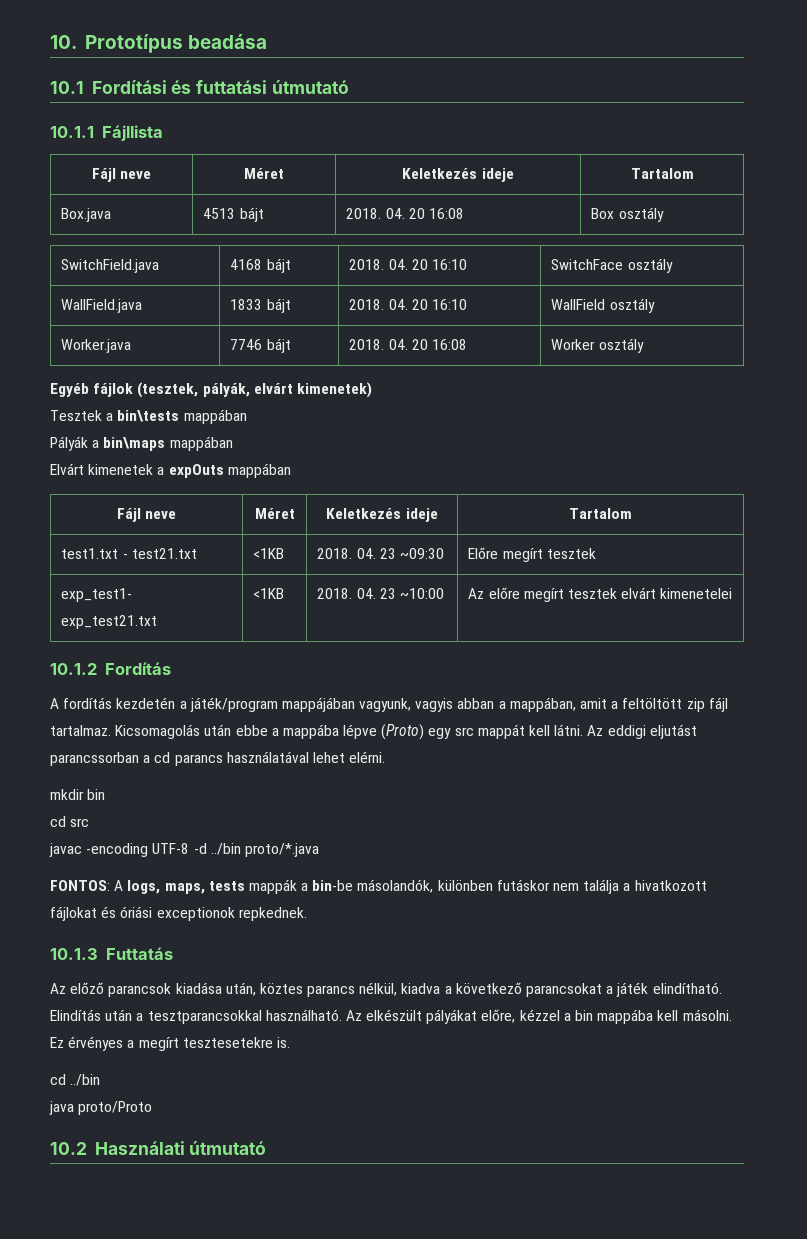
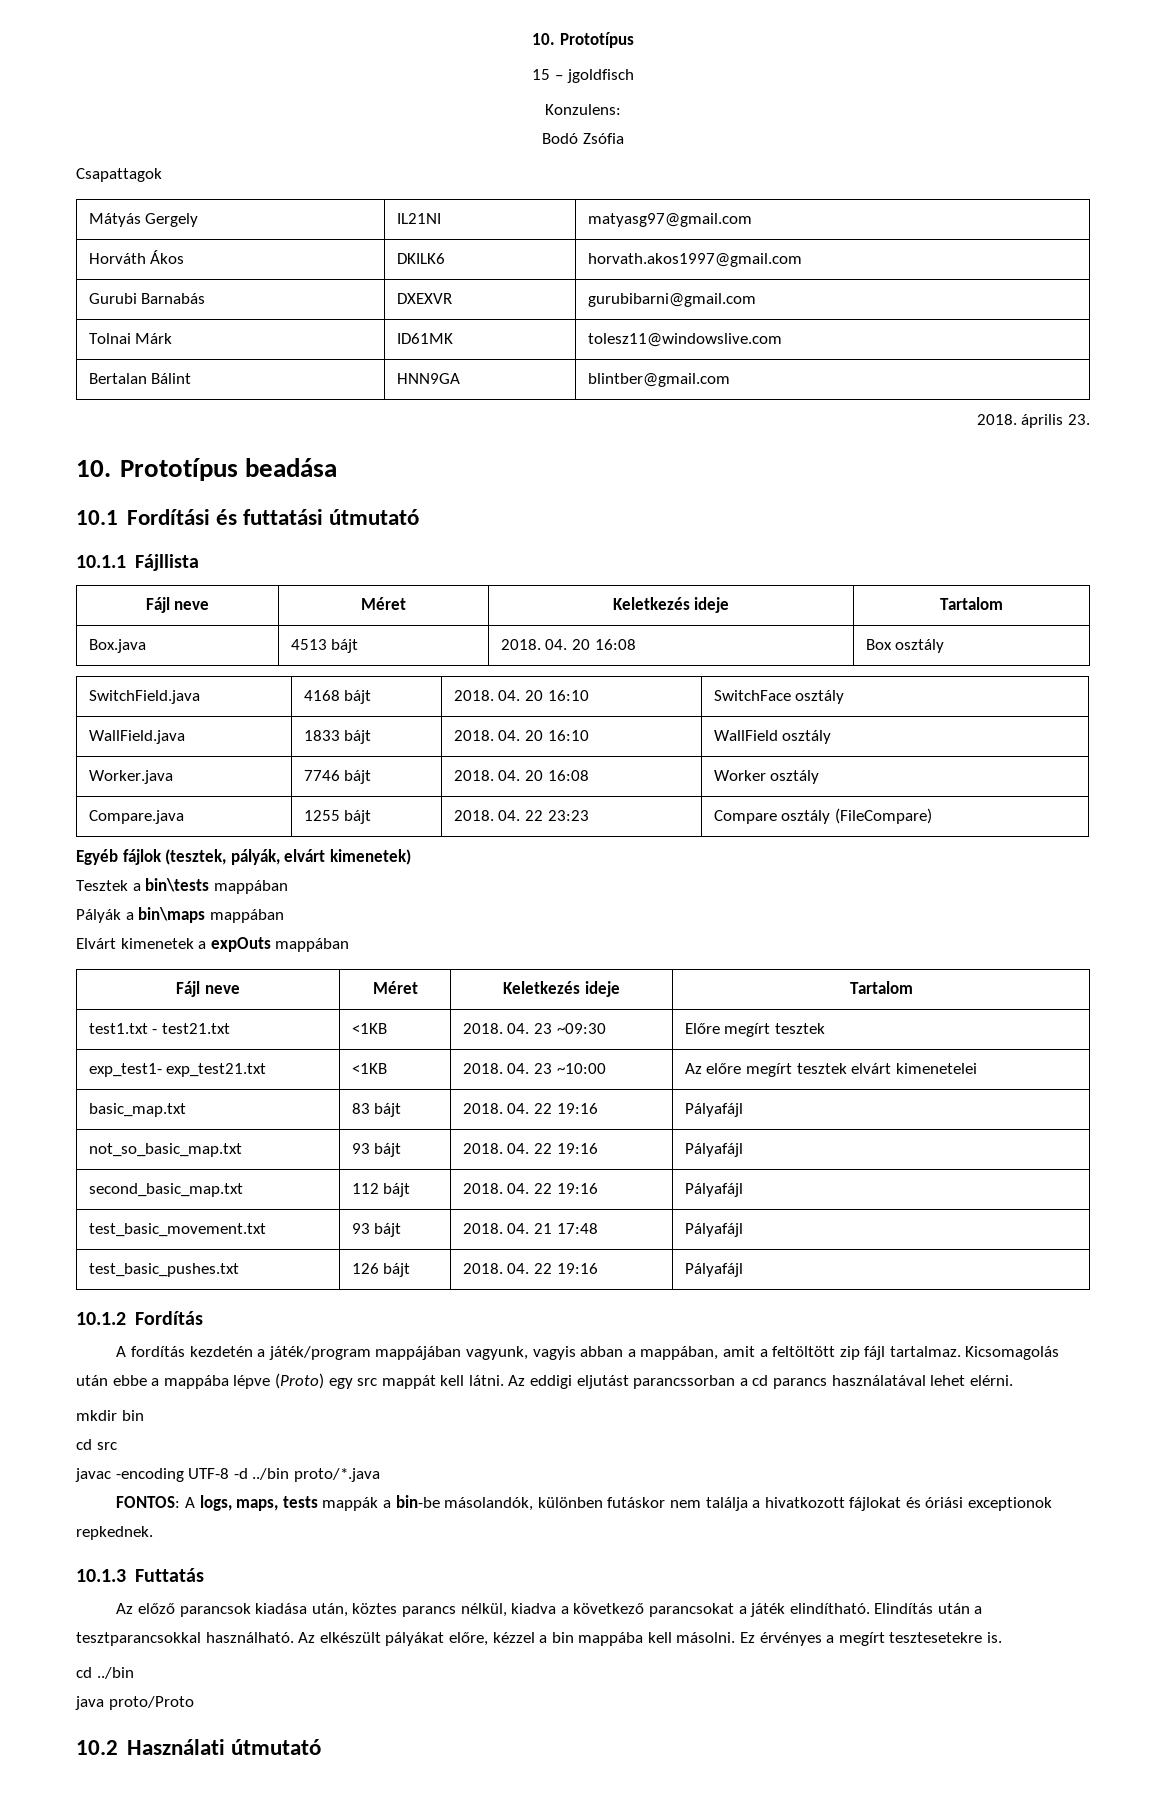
[50,34,183,53] 10. Prototípus -> [532,32,634,48] [532,69,634,83] [545,104,621,115] [542,133,624,144] [76,168,162,182] [88,213,199,227] [396,213,441,224] [587,213,752,227] [88,250,185,264] [396,253,445,264] [587,253,802,267] [88,293,206,304] [396,293,452,304] [587,293,756,307] [88,333,173,344] [396,333,453,344] [587,333,782,347] [88,373,192,384] [396,373,460,384] [587,373,730,387] [976,414,1090,428] [76,458,238,481] 10. Prototípus // 15 – jgoldfisch // Konzulens: // Bodó Zsófia // Csapattagok // Mátyás Gergely | IL21NI | matyasg97@gmail.com // Horváth Ákos | DKILK6 | horvath.akos1997@gmail.com // Gurubi Barnabás | DXEXVR | gurubibarni@gmail.com // Tolnai Márk | ID61MK | tolesz11@windowslive.com // Bertalan Bálint | HNN9GA | blintber@gmail.com // 2018. április 23. // 10. Prototípus
(644, 345) none -> [88,810,184,824] [303,810,372,824] [453,810,589,821] [713,808,933,824] // Compare.java | 1255 bájt | 2018. 04. 22 23:23 | Compare osztály (FileCompare)
(733, 593) none -> [88,1103,186,1117] [351,1103,402,1117] [462,1103,598,1114] [684,1103,743,1117] [88,1143,242,1157] [351,1143,402,1157] [462,1143,598,1154] [684,1143,743,1157] [88,1183,243,1197] [351,1183,411,1197] [462,1183,598,1194] [684,1183,743,1197] [88,1223,266,1237] [351,1223,402,1237] [462,1223,598,1234] [684,1223,743,1237] [88,1263,239,1277] [351,1263,411,1277] [462,1263,598,1274] [684,1263,743,1277] // basic_map.txt | 83 bájt | 2018. 04. 22 19:16 | Pályafájl // not_so_basic_map.txt | 93 bájt | 2018. 04. 22 19:16 | Pályafájl // second_basic_map.txt | 112 bájt | 2018. 04. 22 19:16 | Pályafájl // test_basic_movement.txt | 93 bájt | 2018. 04. 21 17:48 | Pályafájl // test_basic_pushes.txt | 126 bájt | 2018. 04. 22 19:16 | Pályafájl

